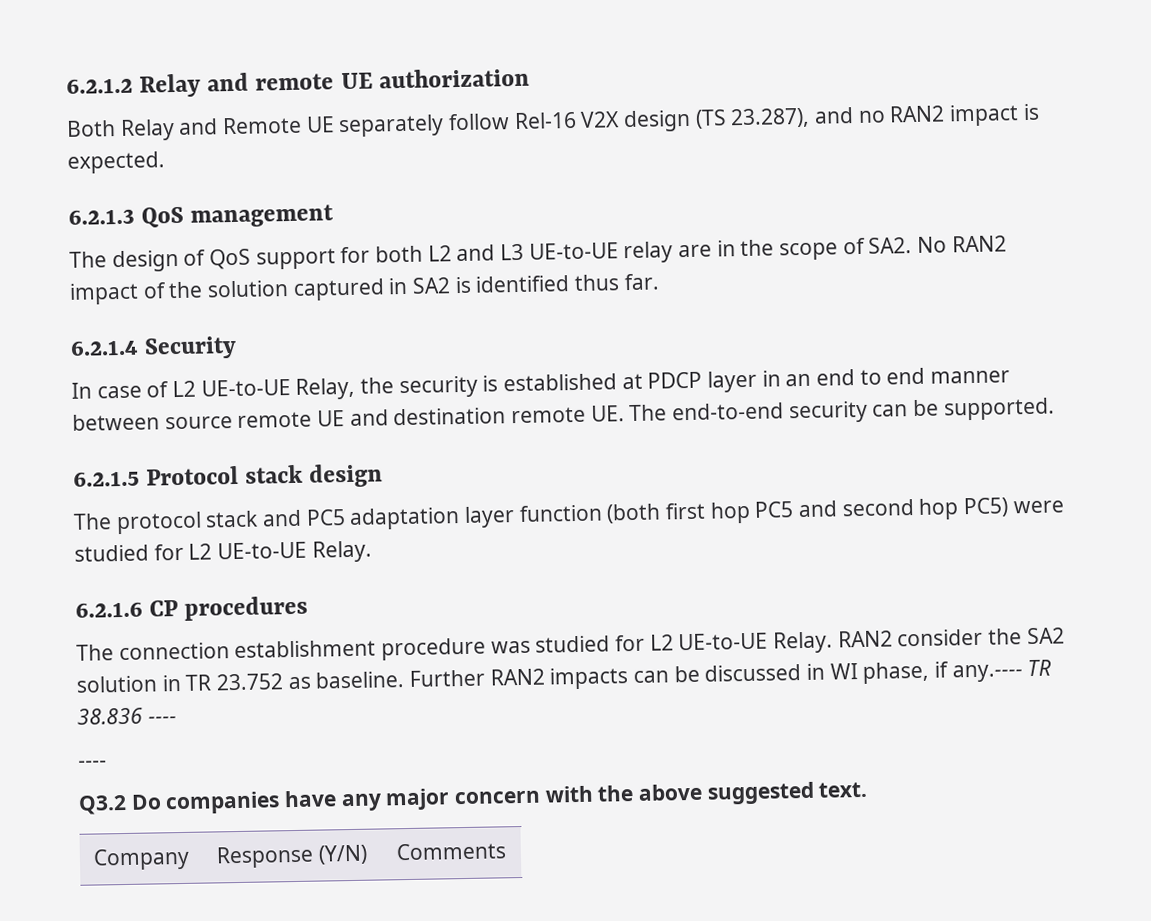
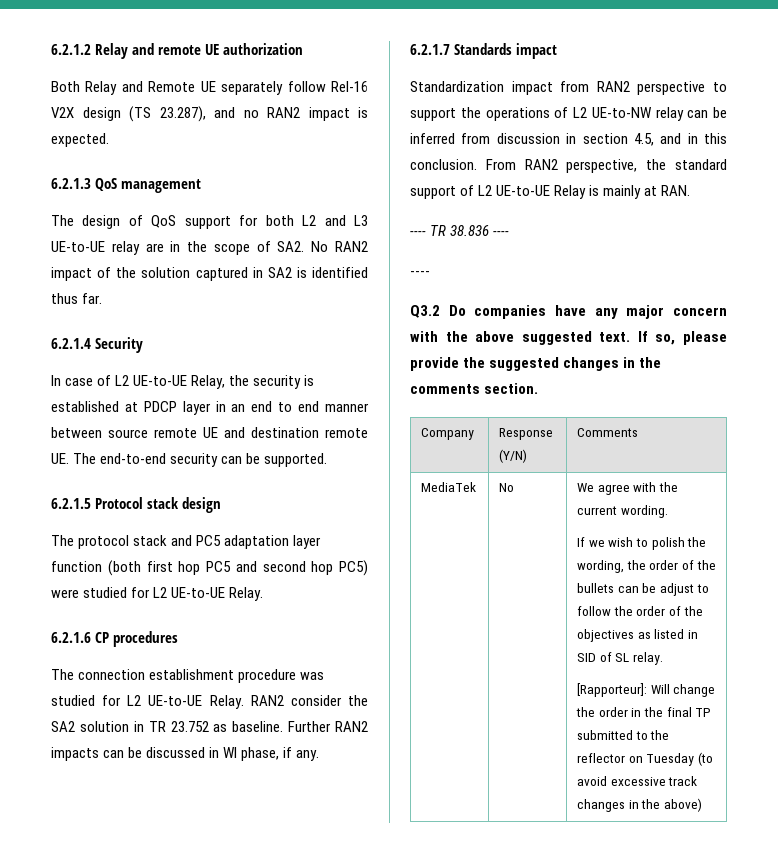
[951,664,1023,683] any.---- -> [296,750,320,761] [410,43,558,59] [410,81,727,95] [410,107,727,121] [410,133,727,146] [410,159,727,173] [410,185,691,199] [410,231,426,236] any. // 6.2.1.7 Standards impact // Standardization impact from RAN2 perspective to support the operations of L2 UE-to-NW relay can be inferred from discussion in section 4.5, and in this conclusion. From RAN2 perspective, the standard support of L2 UE-to-UE Relay is mainly at RAN. // ----
[92,847,190,871] [215,844,368,869] [395,842,507,861] // Company | Response (Y/N) | Comments -> [637,331,727,345] [410,357,662,371] [410,383,539,394] [421,428,475,440] [499,428,554,440] [499,449,528,463] [577,428,639,437] [421,482,477,492] [499,483,515,492] [577,482,679,495] [577,505,668,518] [577,537,707,550] [577,560,716,573] [577,583,709,596] [577,606,703,616] [577,629,699,642] [577,652,664,665] [577,683,716,697] [576,707,712,717] [577,730,670,740] [577,752,714,766] [577,776,698,786] [577,798,703,812] If so, please provide the suggested changes in the comments section. // Company | Response (Y/N) | Comments // MediaTek | No | We agree with the current wording. // If we wish to polish the wording, the order of the bullets can be adjust to follow the order of the objectives as listed in SID of SL relay. // [Rapporteur]: Will change the order in the final TP submitted to the reflector on Tuesday (to avoid excessive track changes in the above)

